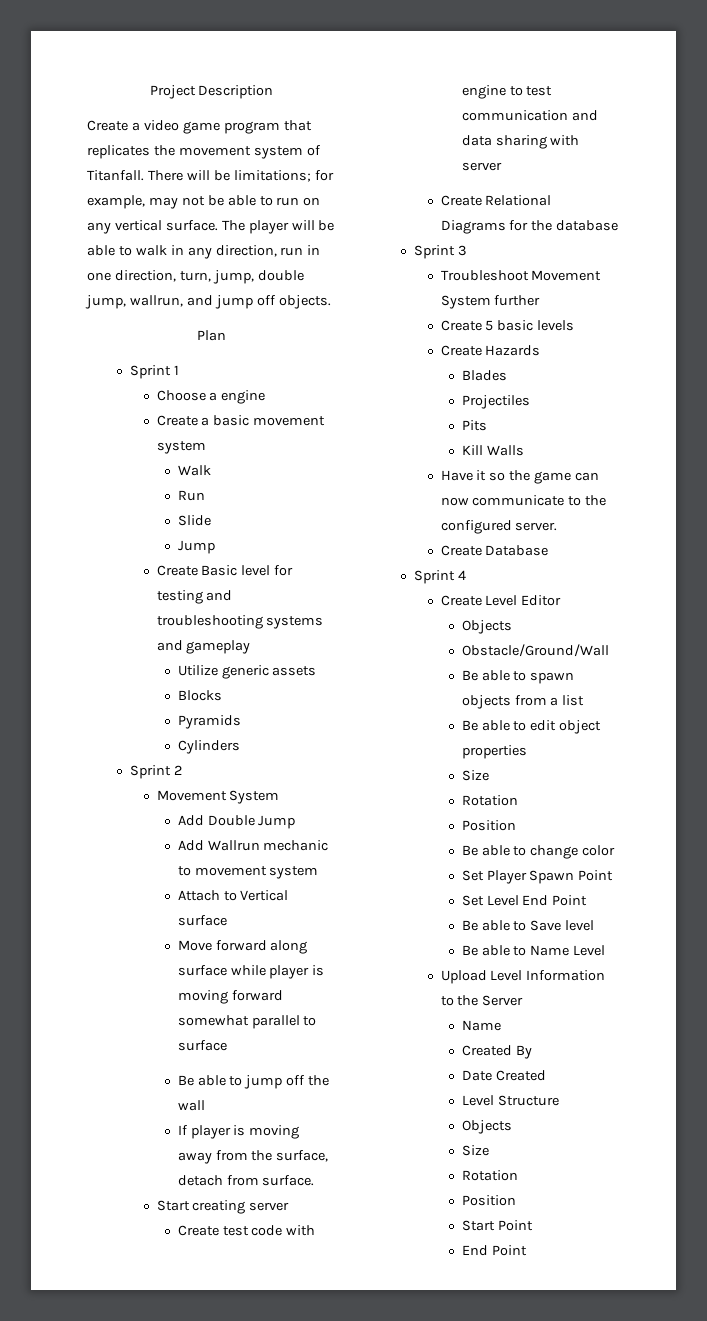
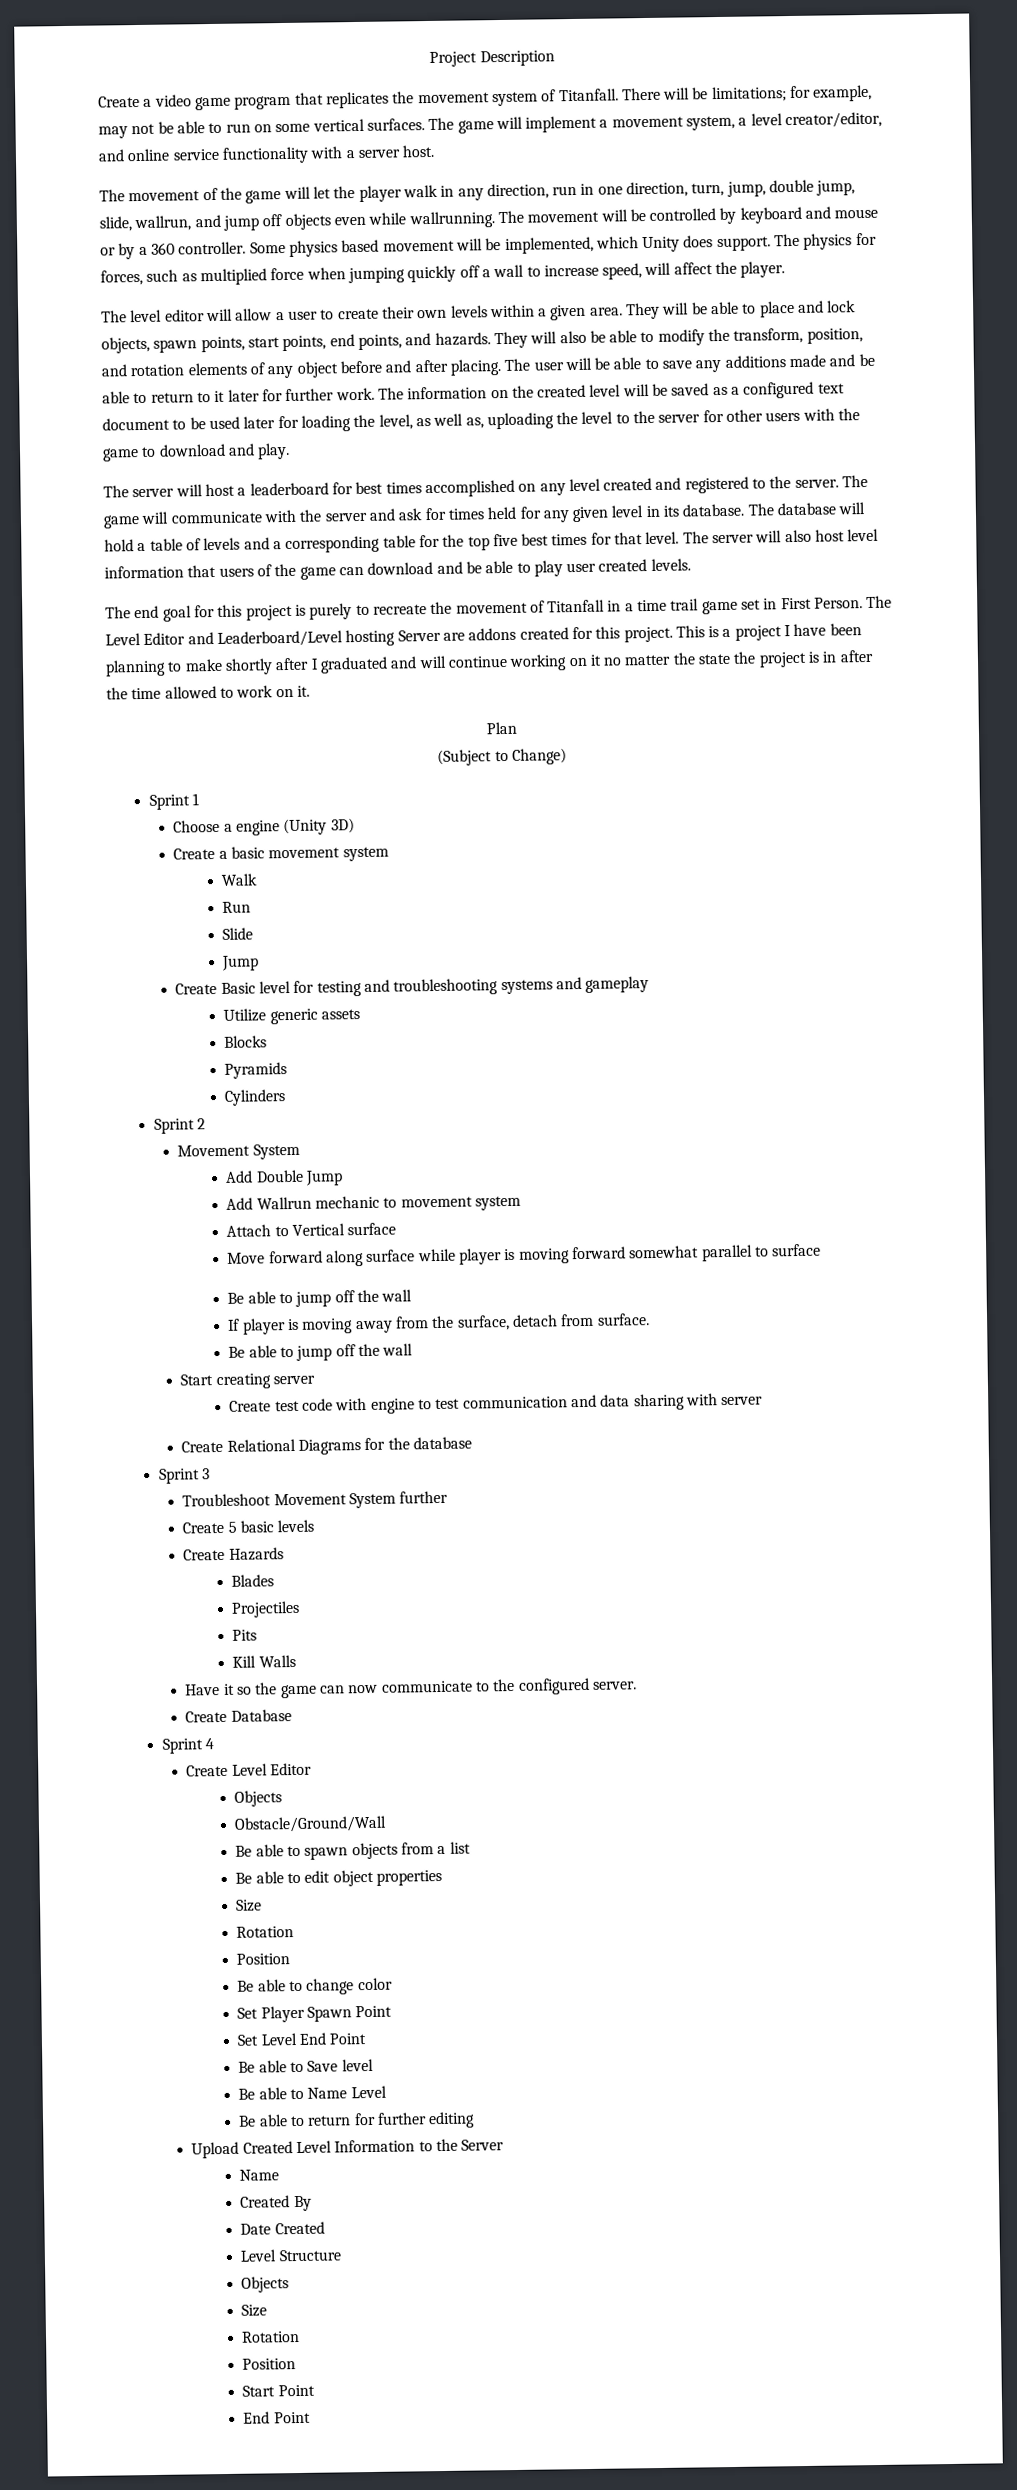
[87,220,335,234] [87,245,132,256] any vertical surface. The player will be able to -> [275,111,883,134] [98,144,435,164] [99,185,402,204] some vertical surfaces. The game will implement a movement system, a level creator/editor, and online service functionality with a server host. // The movement of the game will let the player
(126, 302) none -> [99,216,132,232] slide,
[278,295,331,309] [197,330,226,341] objects. // Plan -> [284,206,879,230] [100,232,877,260] [100,261,786,286] [101,300,857,323] [101,327,863,354] [101,353,875,379] [102,381,845,404] [102,408,861,432] [102,442,291,462] [103,474,869,498] [103,502,866,529] [104,528,880,554] [104,558,691,580] [105,595,893,622] [105,623,862,647] [105,649,873,677] [106,685,310,700] [485,721,517,735] [437,748,567,766] objects even while wallrunning. The movement will be controlled by keyboard and mouse or by a 360 controller. Some physics based movement will be implemented, which Unity does support. The physics for forces, such as multiplied force when jumping quickly off a wall to increase speed, will affect the player. // The level editor will allow a user to create their own levels within a given area. They will be able to place and lock objects, spawn points, start points, end points, and hazards. They will also be able to modify the transform, position, and rotation elements of any object before and after placing. The user will be able to save any additions made and be able to return to it later for further work. The information on the created level will be saved as a configured text document to be used later for loading the level, as well as, uploading the level to the server for other users with the game to download and play. // The server will host a leaderboard for best times accomplished on any level created and registered to the server. The game will communicate with the server and ask for times held for any given level in its database. The database will hold a table of levels and a corresponding table for the top five best times for that level. The server will also host level information that users of the game can download and be able to play user created levels. // The end goal for this project is purely to recreate the movement of Titanfall in a time trail game set in First Person. The Level Editor and Leaderboard/Level hosting Server are addons created for this project. This is a project I have been planning to make shortly after I graduated and will continue working on it no matter the state the project is in after the time allowed to work on it. // Plan // (Subject to Change)
(266, 397) none -> [283,818,355,836] (Unity 3D)
(315, 1180) none -> [228,1343,414,1361] // Be able to jump off the wall
(606, 950) none -> [238,2111,476,2129] // Be able to return for further editing
(487, 977) none -> [242,2141,293,2154] Created

